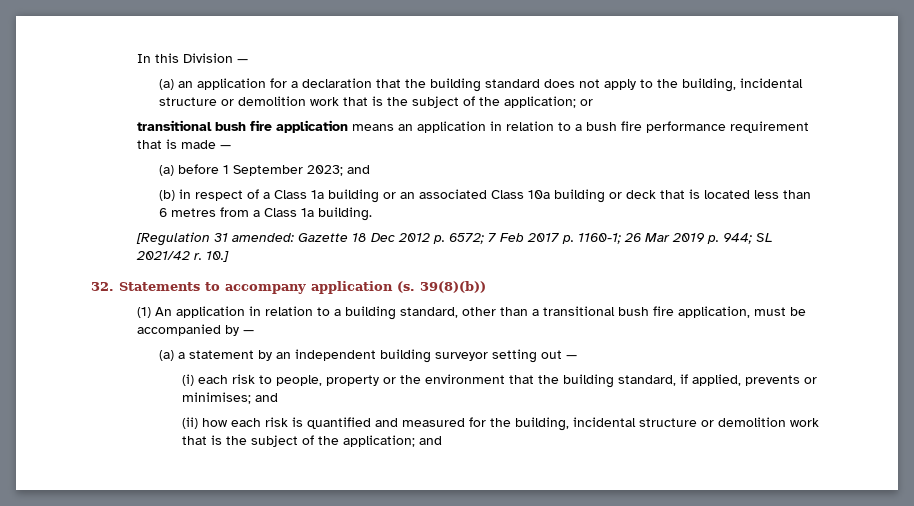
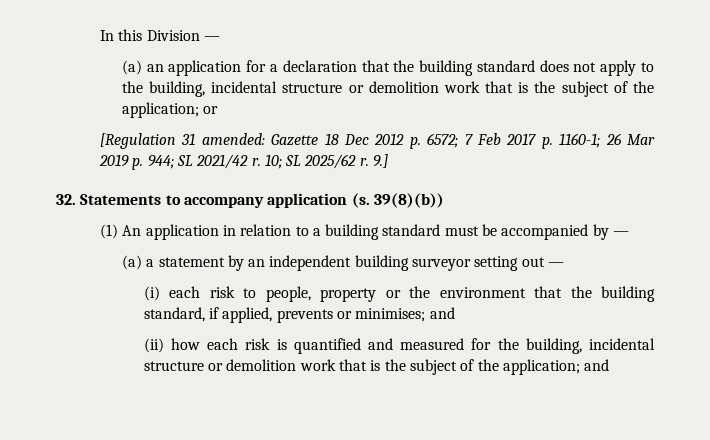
[136,120,809,133] [136,139,231,149] [159,164,371,176] [159,189,812,203] [159,207,373,221] // transitional bush fire application means an application in relation to a bush fire performance requirement that is made — // (a) before 1 September 2023; and // (b) in respect of a Class 1a building or an associated Class 10a building or deck that is located less than 6 metres from a Class 1a building. -> (219, 110) none
[205,251,229,262] 10.] -> [264,154,389,169] 10; SL 2025/62 r. 9.]
[399,306,750,318] standard, other than a transitional bush fire application, -> [382,224,441,236] standard

